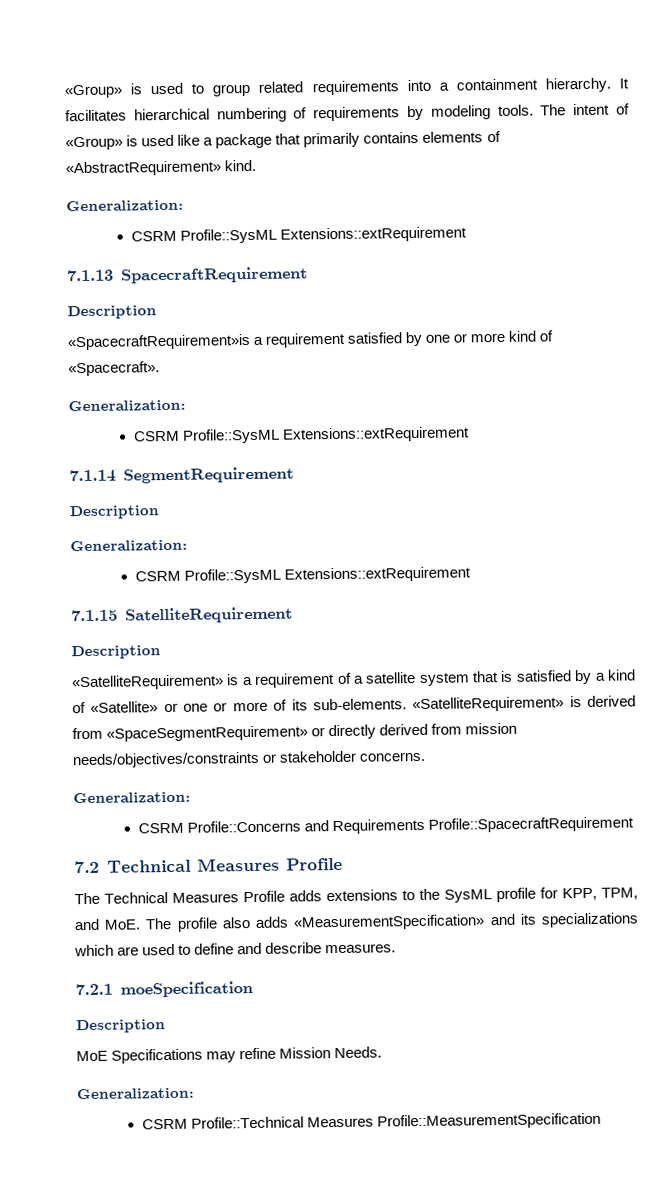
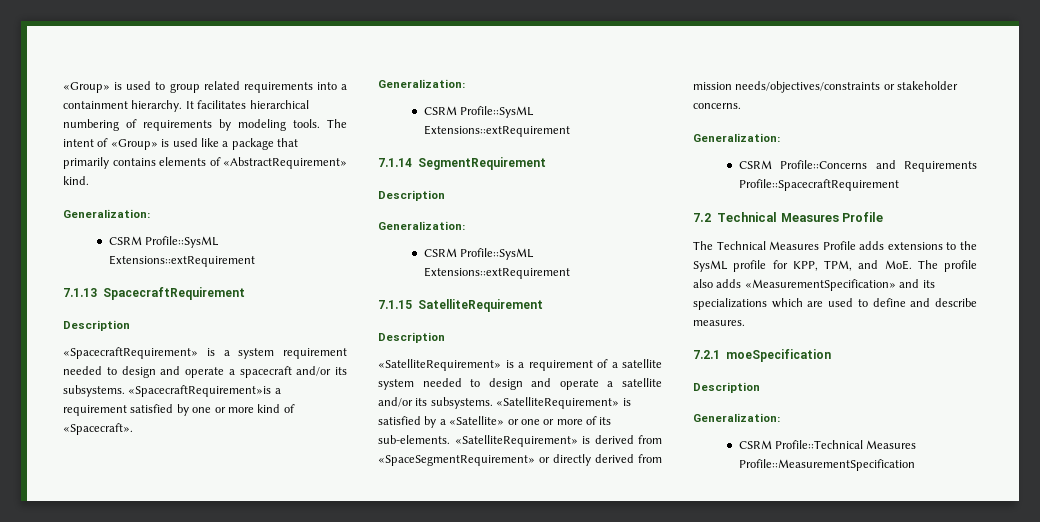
(157, 312) none -> [63,347,347,359] [63,366,347,378] [63,385,125,397] «SpacecraftRequirement» is a system requirement needed to design and operate a spacecraft and/or its subsystems.
[472,671,500,683] that -> [422,378,662,390] [378,397,620,409] needed to design and operate a satellite and/or its subsystems. «SatelliteRequirement»
[606,669,636,681] [72,702,86,714] kind of -> (446, 422) none
[76,1046,383,1064] // MoE Specifications may refine Mission Needs. -> (760, 387) none

